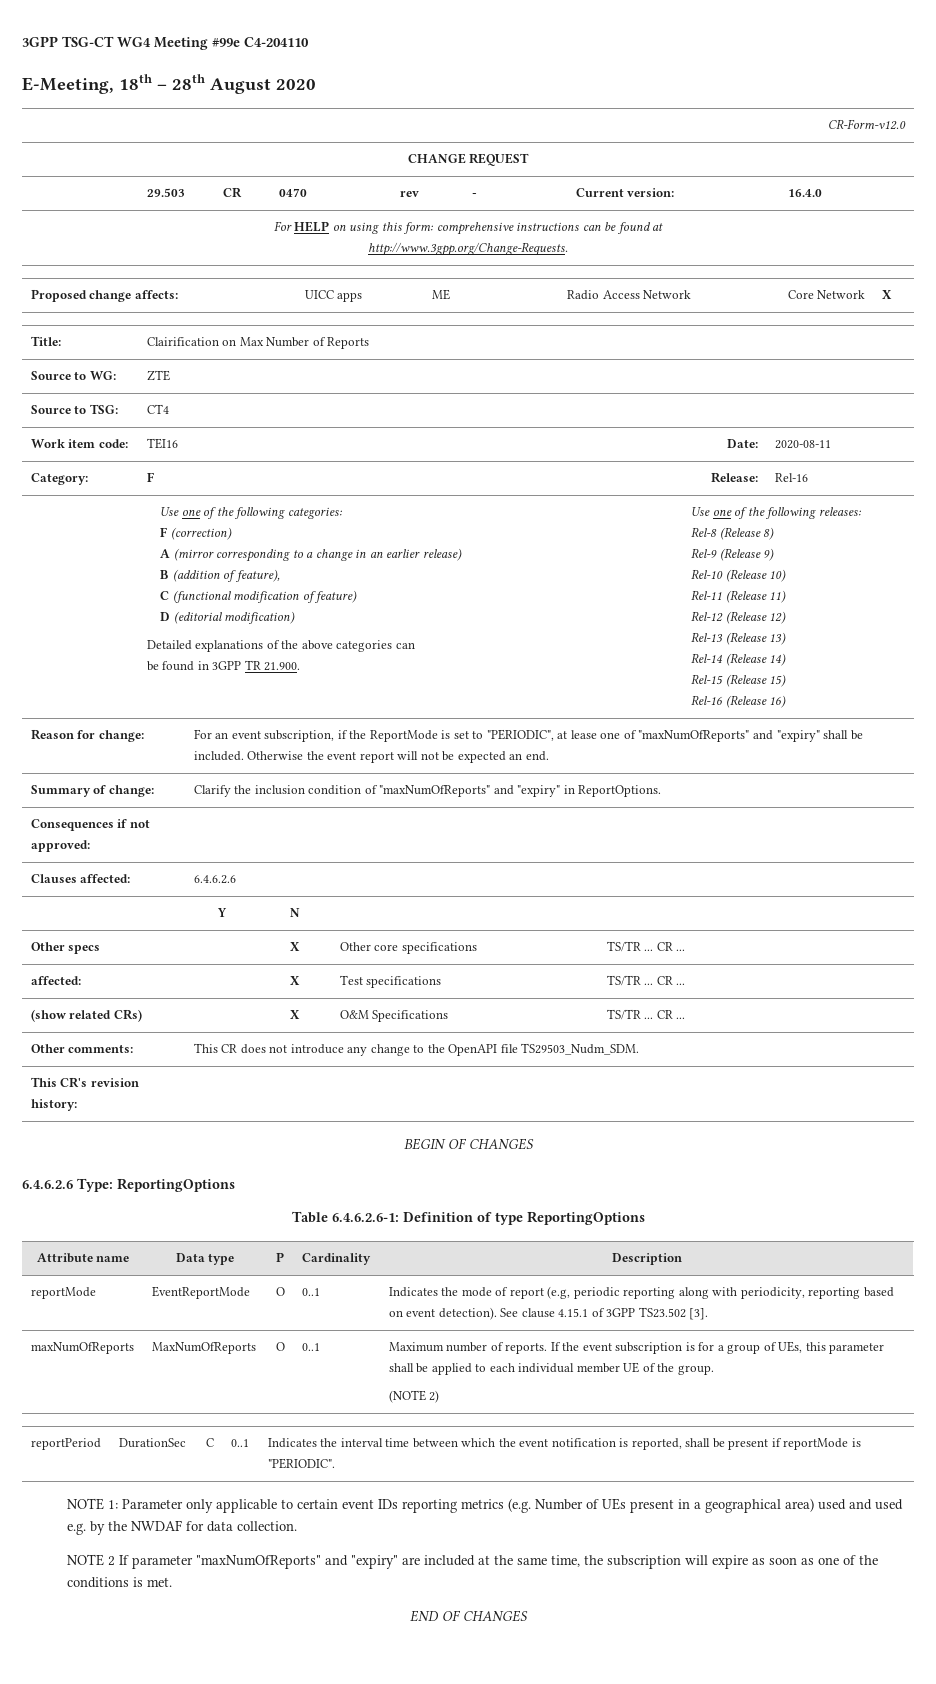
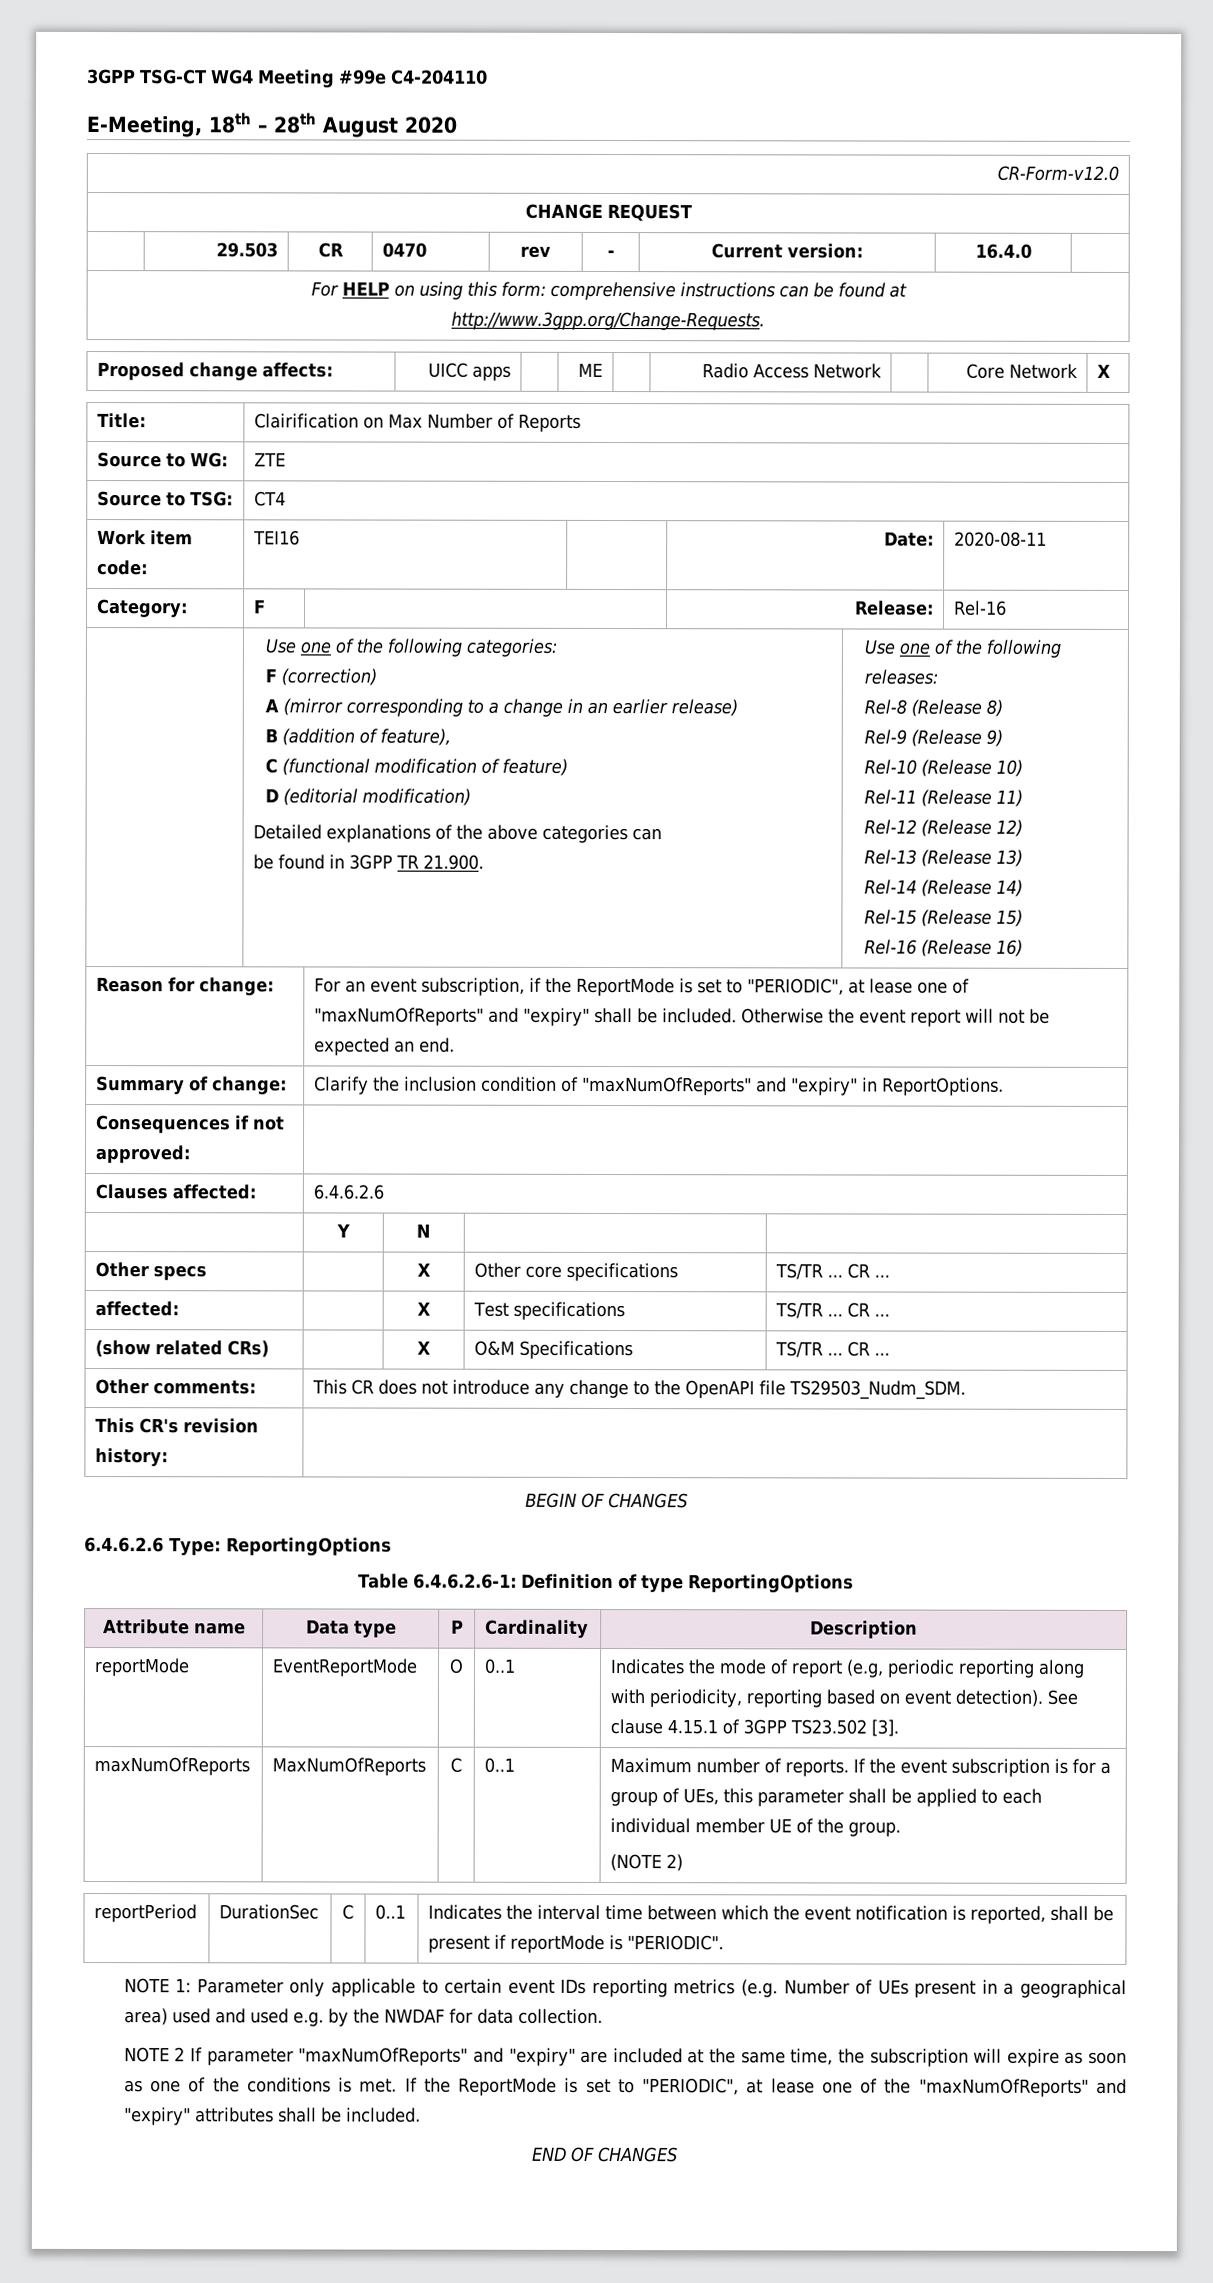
[275,1342,285,1351] O -> [450,1757,462,1773] C
(172, 1582) none -> [404,2077,1127,2097] [123,2107,421,2126] If the ReportMode is set to "PERIODIC", at lease one of the "maxNumOfReports" and "expiry" attributes shall be included.

